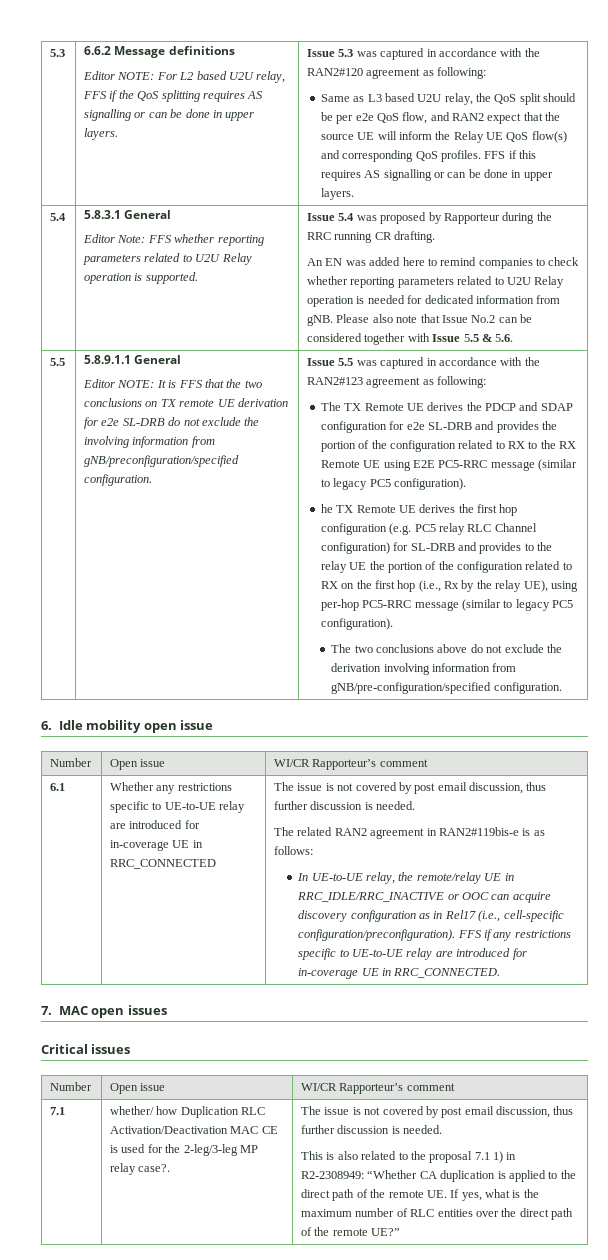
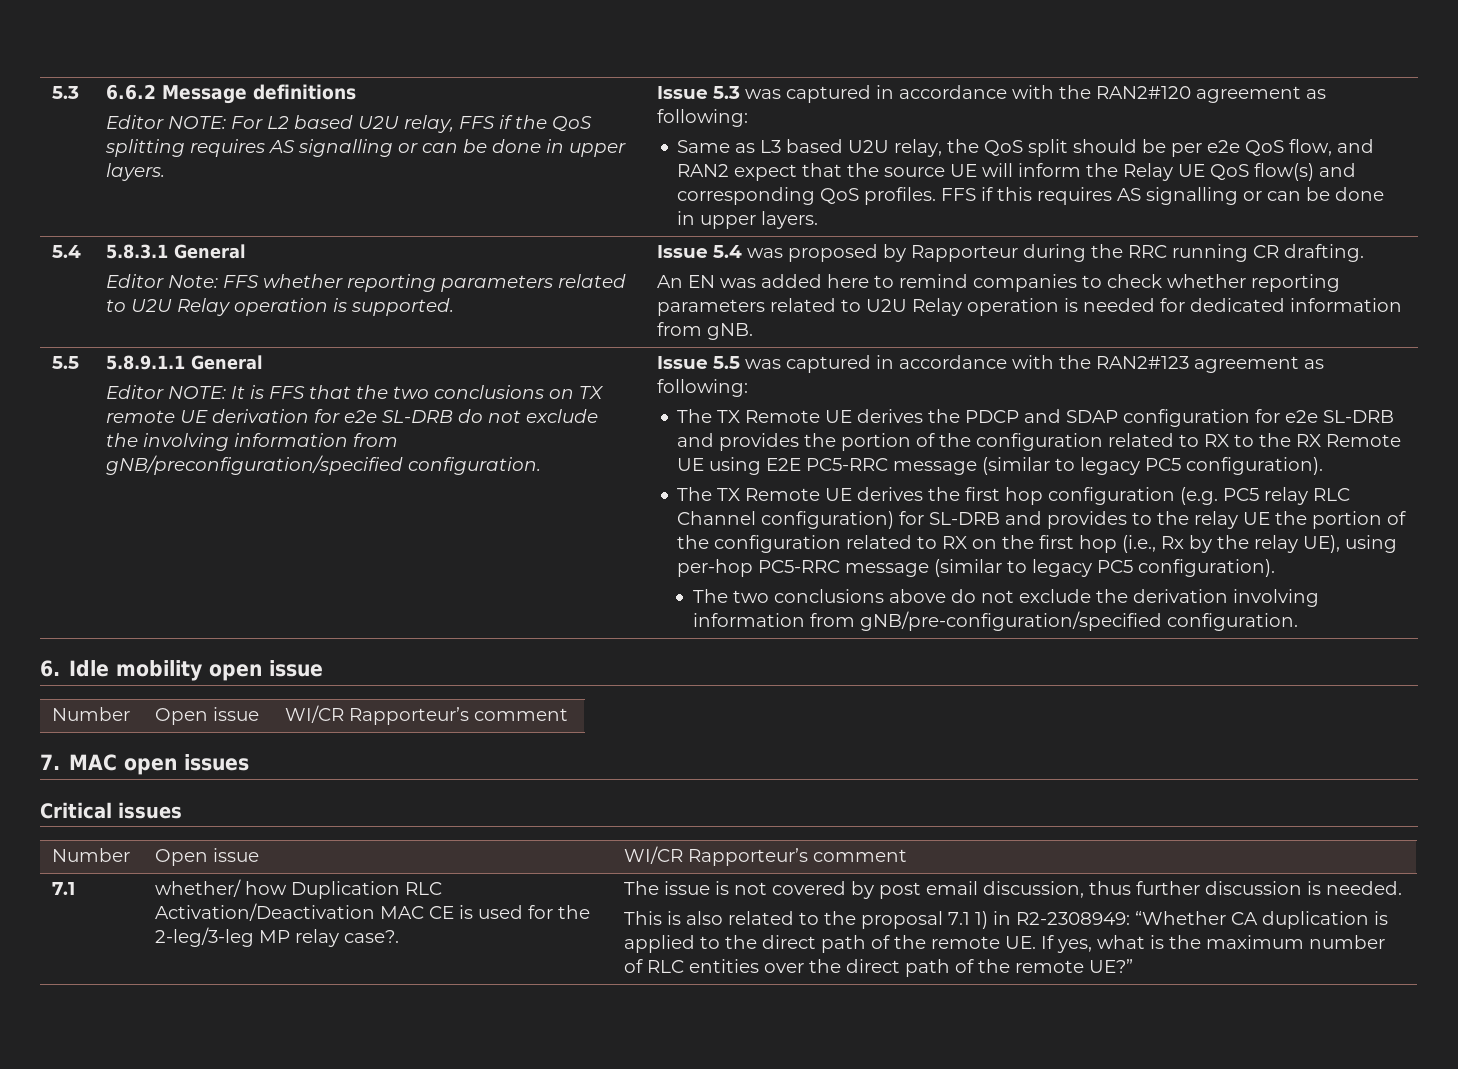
[336,314,533,323] [307,333,514,345] Please also note that Issue No.2 can be considered together with Issue 5.5 & 5.6. -> (754, 331) none
[320,504,333,513] he -> [677,487,713,501] The
[50,783,66,791] [110,782,232,794] [110,801,246,813] [110,820,200,829] [110,840,203,851] [110,859,217,869] [274,782,547,794] [274,801,416,810] [274,827,545,839] [274,846,314,855] [297,872,514,884] [297,892,551,903] [298,910,564,922] [298,929,571,941] [298,948,527,960] [298,968,501,979] // 6.1 | Whether any restrictions specific to UE-to-UE relay are introduced for in-coverage UE in RRC_CONNECTED | The issue is not covered by post email discussion, thus further discussion is needed. // The related RAN2 agreement in RAN2#119bis-e is as follows: // In UE-to-UE relay, the remote/relay UE in RRC_IDLE/RRC_INACTIVE or OOC can acquire discovery configuration as in Rel17 (i.e., cell-specific configuration/preconfiguration). FFS if any restrictions specific to UE-to-UE relay are introduced for in-coverage UE in RRC_CONNECTED. -> (569, 714) none

